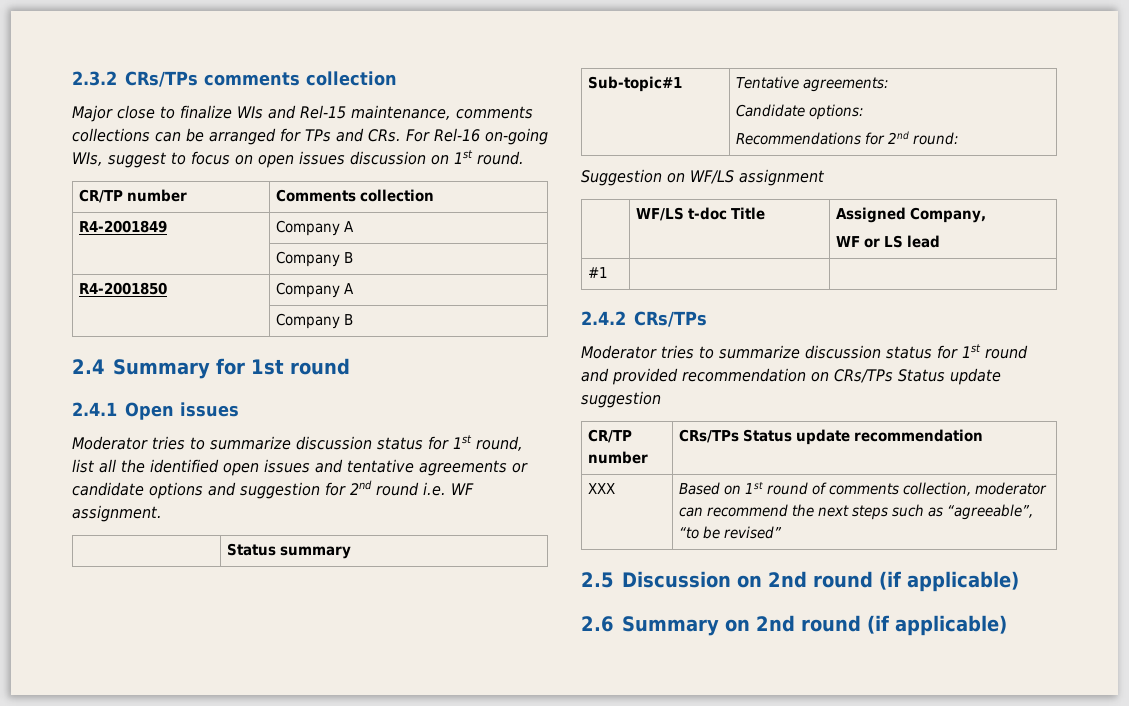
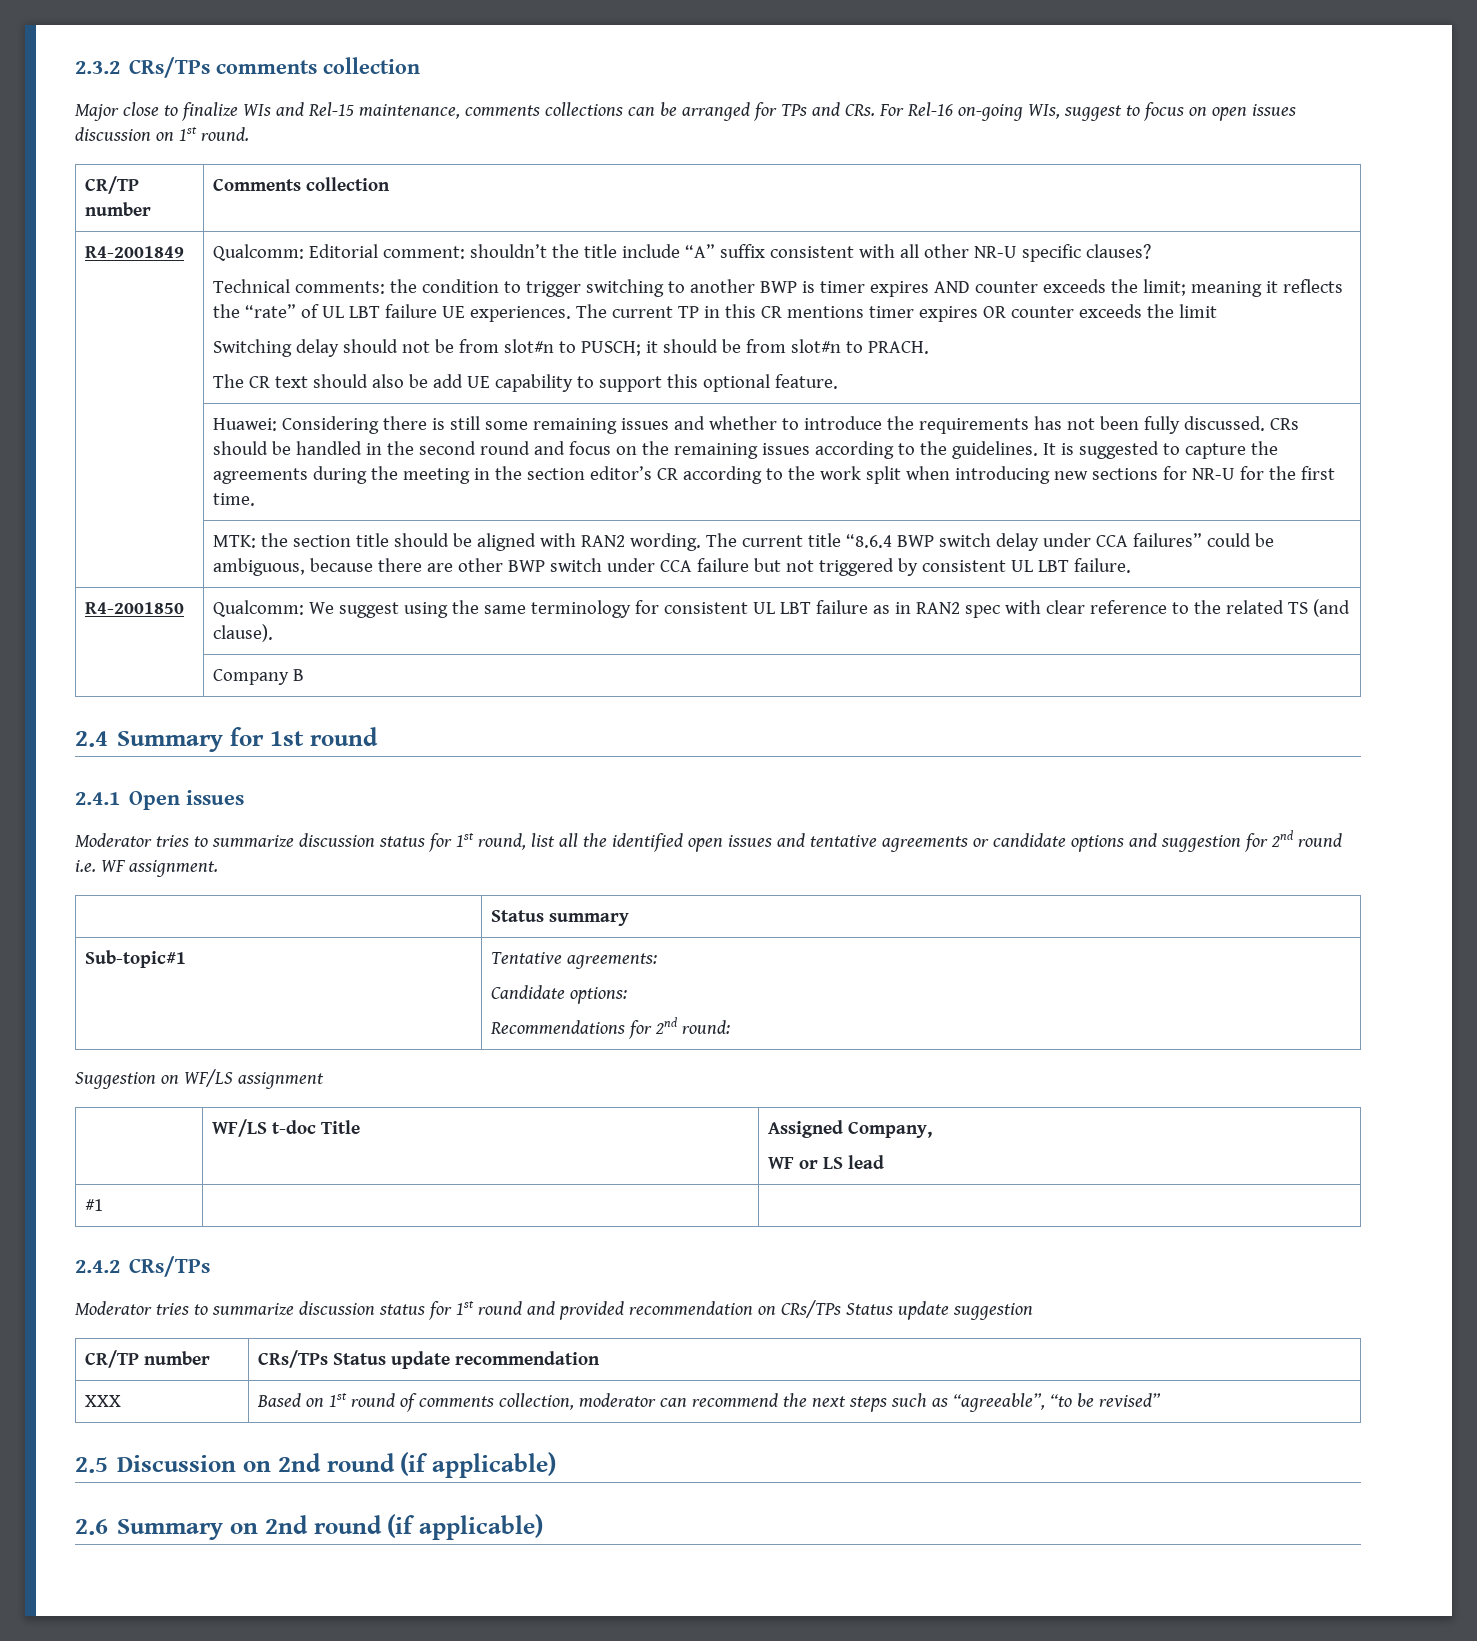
[276,220,355,236] [276,251,354,267] [79,282,168,295] [276,282,355,298] Company A // | Company B // R4-2001850 | Company A -> [213,244,1152,262] [213,279,1344,297] [213,304,1218,322] [213,339,930,357] [213,374,839,392] [213,416,1300,434] [213,441,1279,459] [213,466,1336,484] [213,493,256,506] [213,533,1275,551] [213,558,1132,576] [85,602,185,614] [213,599,1351,618] [213,624,274,642] Qualcomm: Editorial comment: shouldn’t the title include “A” suffix consistent with all other NR-U specific clauses? // Technical comments: the condition to trigger switching to another BWP is timer expires AND counter exceeds the limit; meaning it reflects the “rate” of UL LBT failure UE experiences. The current TP in this CR mentions timer expires OR counter exceeds the limit // Switching delay should not be from slot#n to PUSCH; it should be from slot#n to PRACH. // The CR text should also be add UE capability to support this optional feature. // | Huawei: Considering there is still some remaining issues and whether to introduce the requirements has not been fully discussed. CRs should be handled in the second round and focus on the remaining issues according to the guidelines. It is suggested to capture the agreements during the meeting in the section editor’s CR according to the work split when introducing new sections for NR-U for the first time. // | MTK: the section title should be aligned with RAN2 wording. The current title “8.6.4 BWP switch delay under CCA failures” could be ambiguous, because there are other BWP switch under CCA failure but not triggered by consistent UL LBT failure. // R4-2001850 | Qualcomm: We suggest using the same terminology for consistent UL LBT failure as in RAN2 spec with clear reference to the related TS (and clause).

